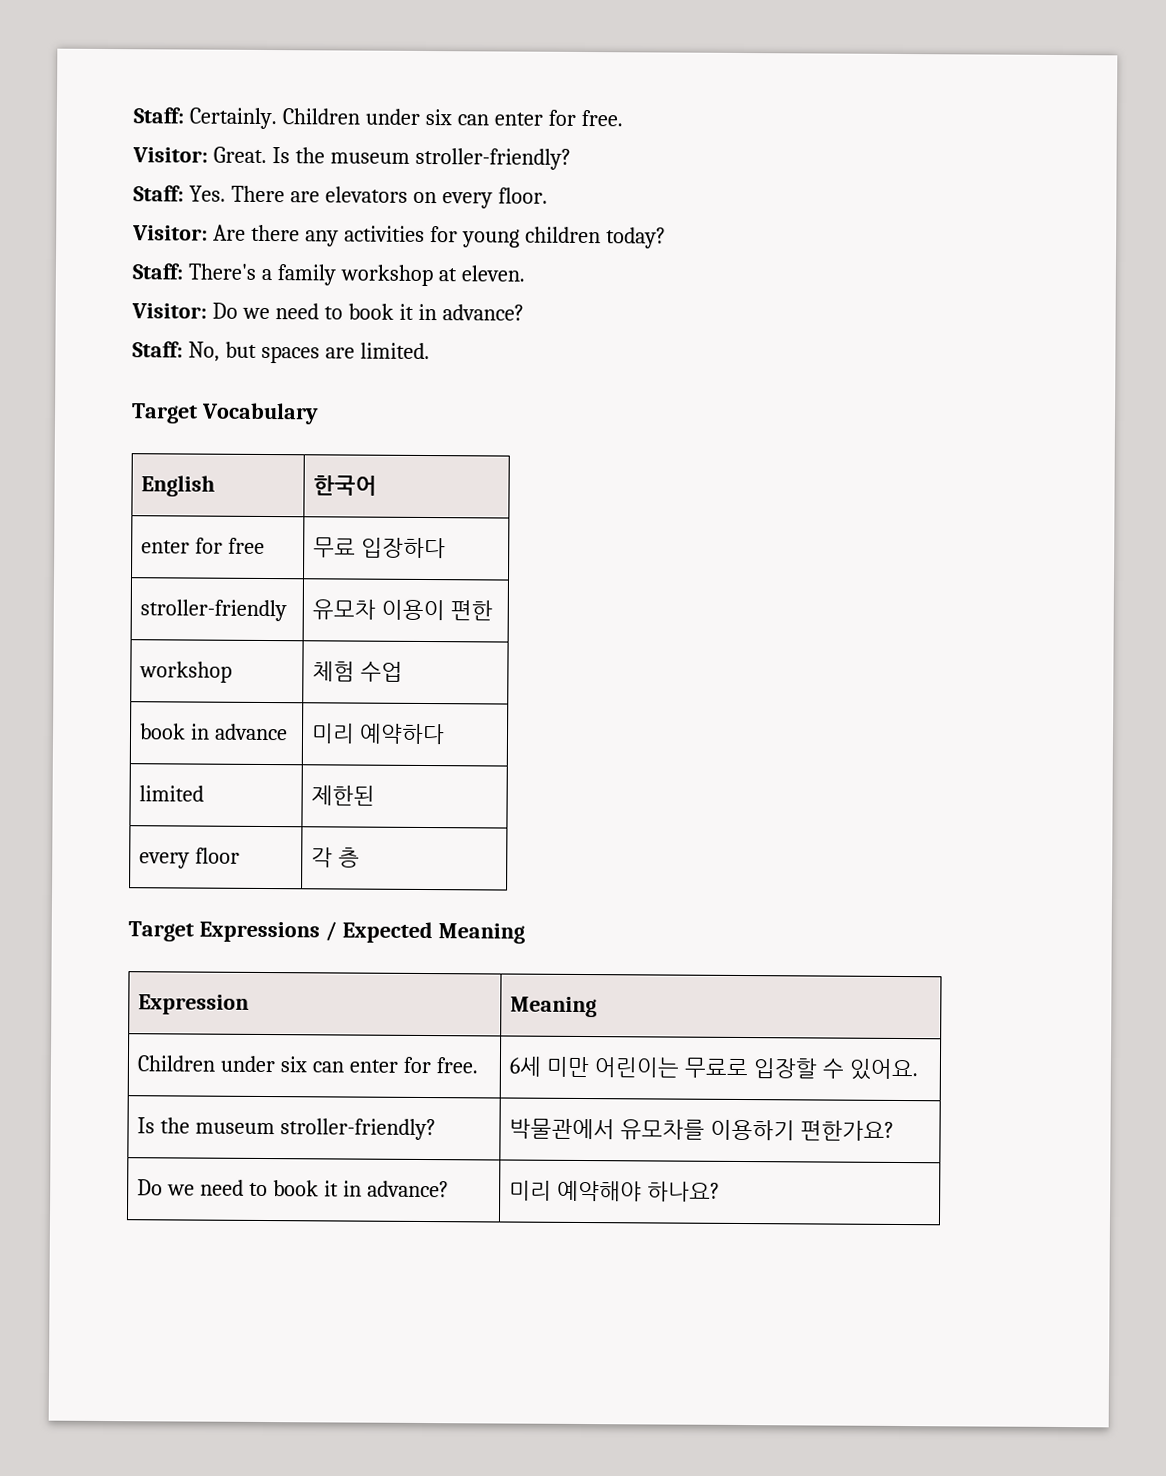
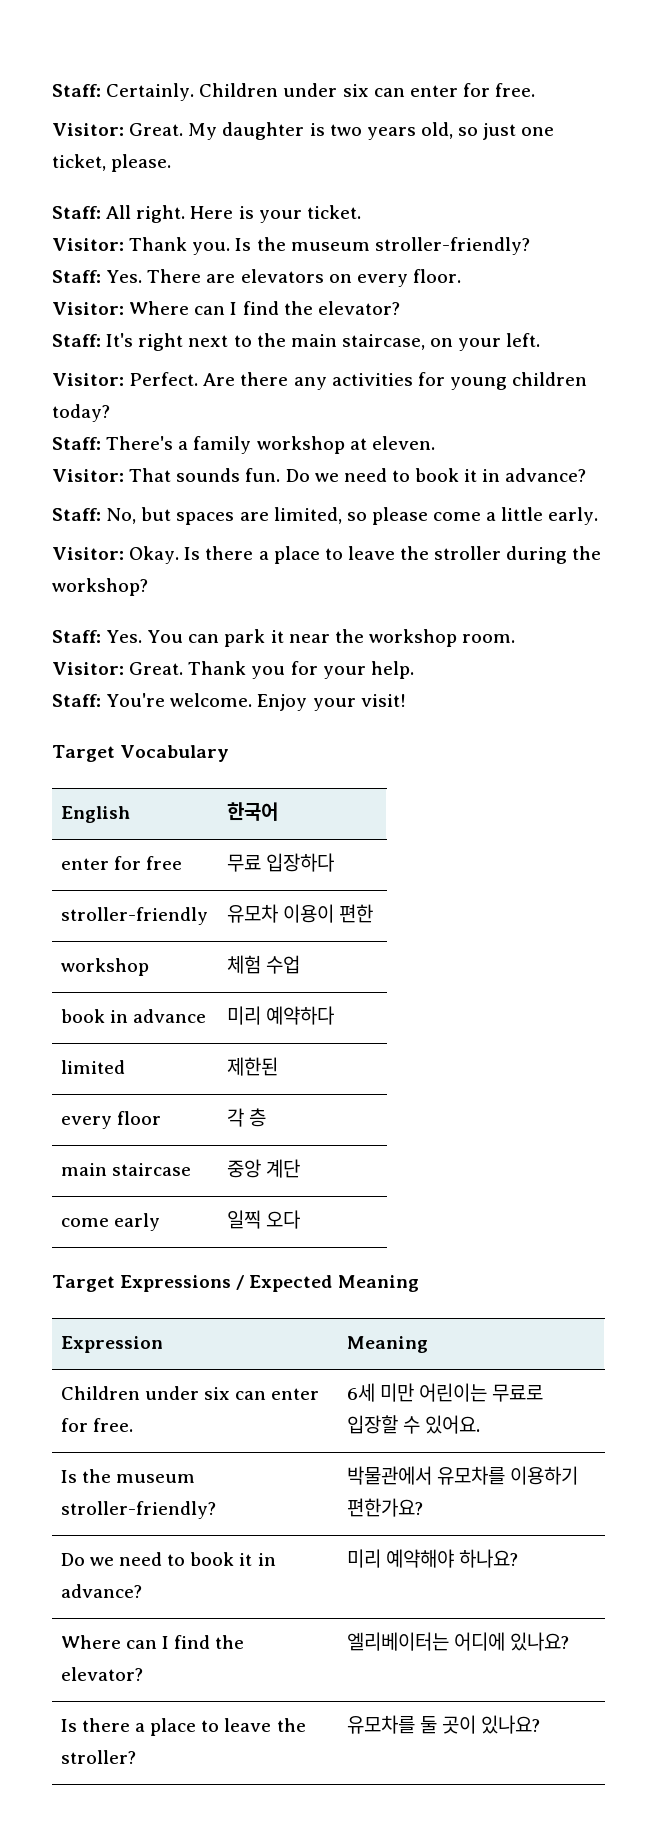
(267, 155) none -> [188,122,555,140] [52,154,172,172] [52,205,361,223] [52,237,231,255] My daughter is two years old, so just one ticket, please. // Staff: All right. Here is your ticket. // Visitor: Thank you.
(208, 233) none -> [129,301,400,315] [52,333,541,351] [52,372,199,386] Where can I find the elevator? // Staff: It's right next to the main staircase, on your left. // Visitor: Perfect.
(207, 311) none -> [129,468,281,482] That sounds fun.
[359,342,430,360] limited. -> [273,507,599,525] [52,546,602,564] [52,578,148,596] [52,629,516,647] [52,661,414,679] [52,693,406,711] limited, so please come a little early. // Visitor: Okay. Is there a place to leave the stroller during the workshop? // Staff: Yes. You can park it near the workshop room. // Visitor: Great. Thank you for your help. // Staff: You're welcome. Enjoy your visit!
(361, 857) none -> [60,1163,191,1176] [226,1159,300,1178] [60,1213,160,1231] [226,1210,300,1229] // main staircase | 중앙 계단 // come early | 일찍 오다
(721, 1191) none -> [60,1635,245,1649] [60,1667,143,1681] [346,1632,569,1651] [60,1718,306,1736] [60,1750,136,1764] [346,1715,541,1734] // Where can I find the elevator? | 엘리베이터는 어디에 있나요? // Is there a place to leave the stroller? | 유모차를 둘 곳이 있나요?

